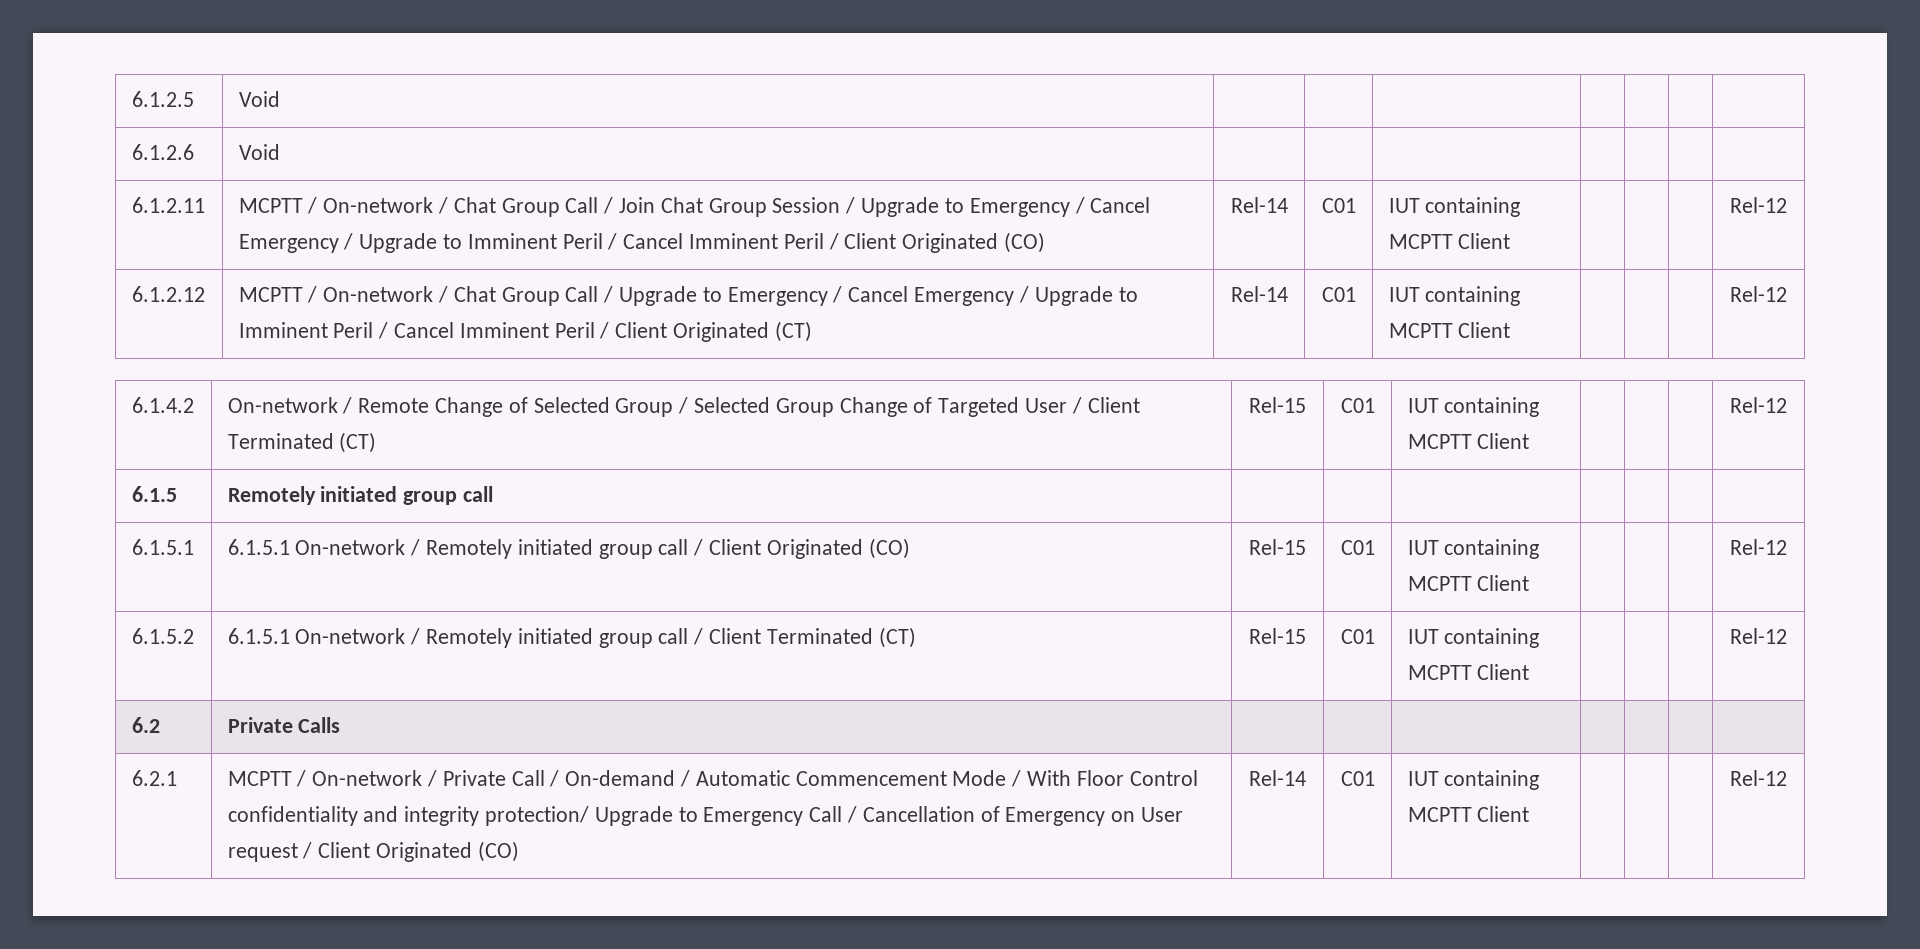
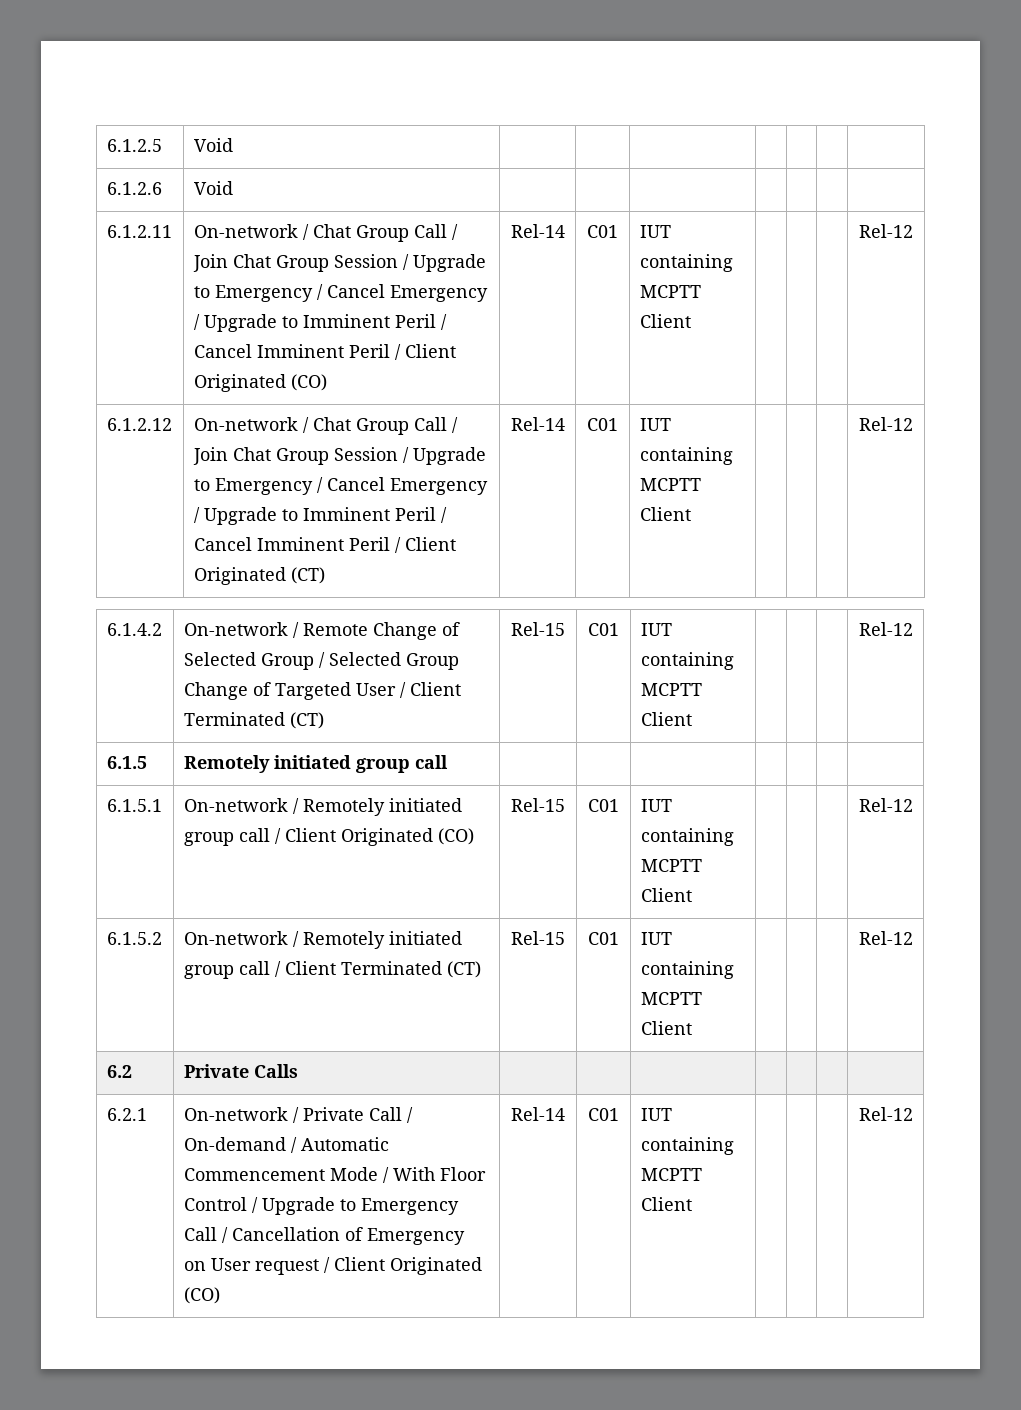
[238,197,318,214] MCPTT / -> (172, 231) none
[238,286,614,306] MCPTT / On-network / Chat Group Call / -> [193,417,458,435] [192,447,409,465] On-network / Chat Group Call / Join Chat Group Session /
[227,539,290,555] 6.1.5.1 -> (162, 805) none
[227,628,290,644] 6.1.5.1 -> (162, 938) none
[227,770,307,787] MCPTT / -> (147, 1114) none
[227,806,590,826] confidentiality and integrity protection/ -> [251,1197,258,1213] /

